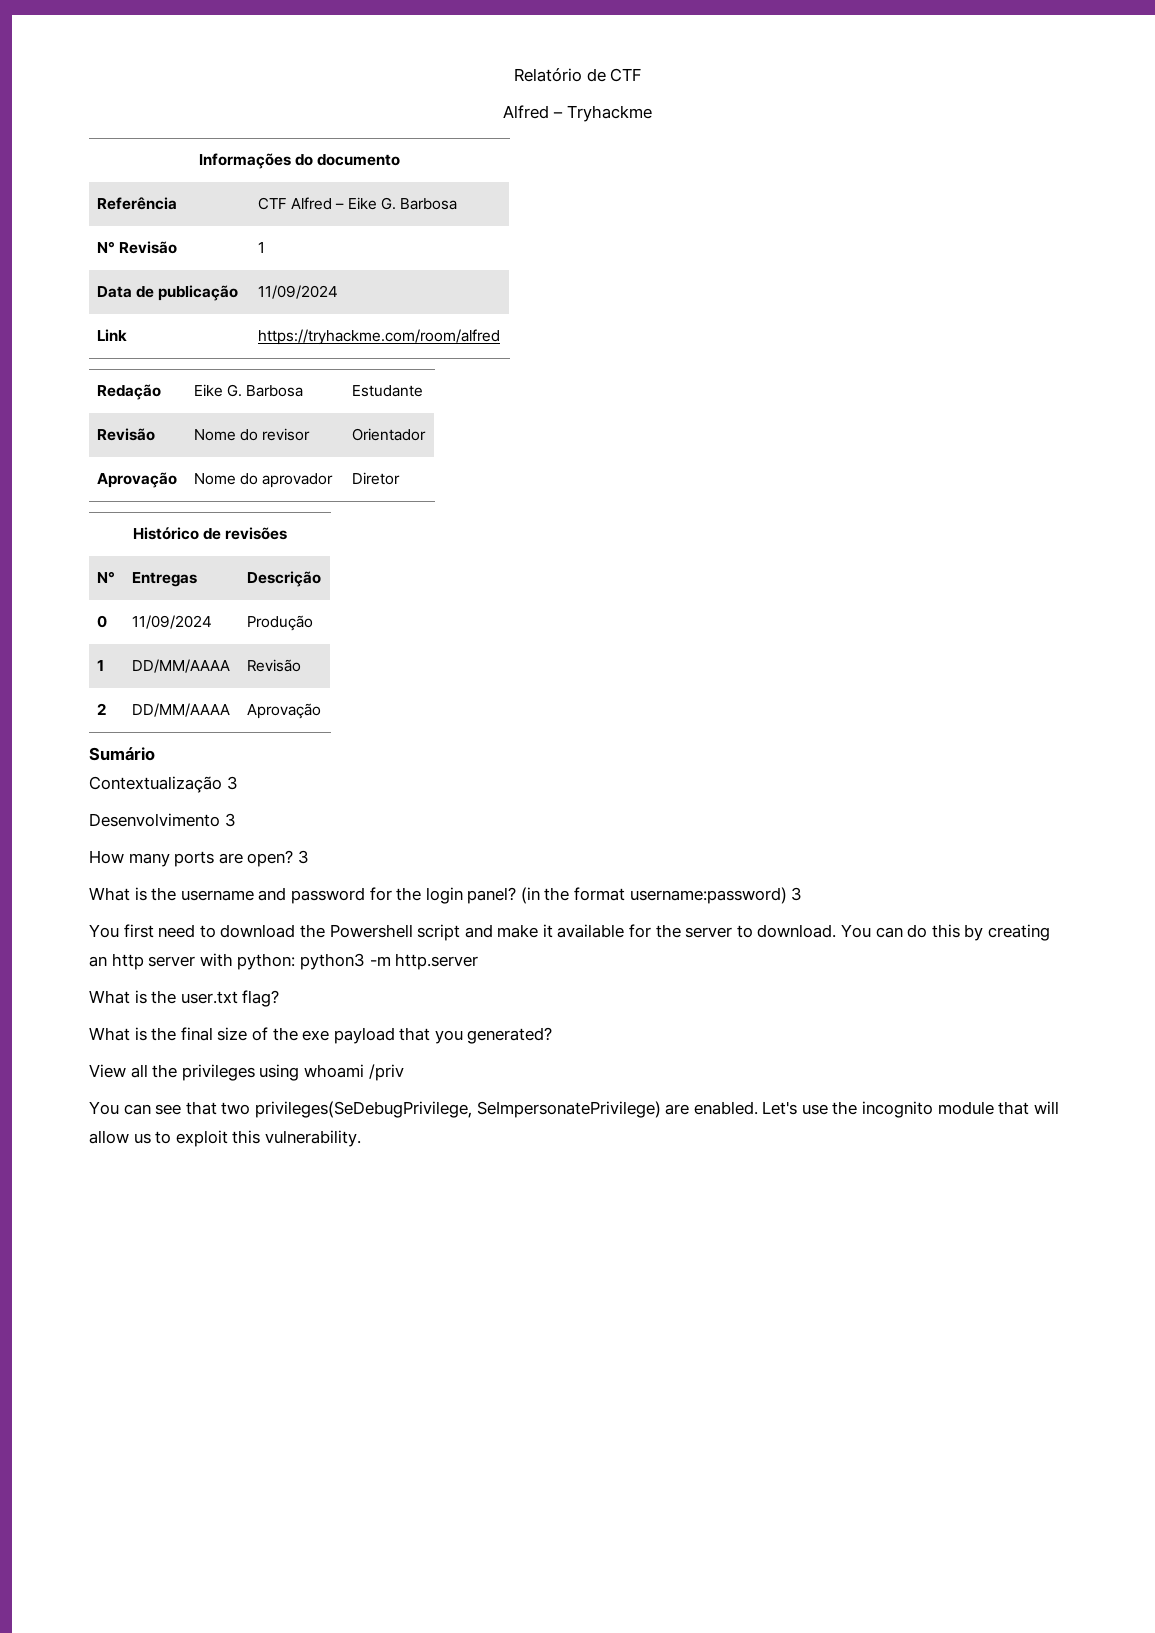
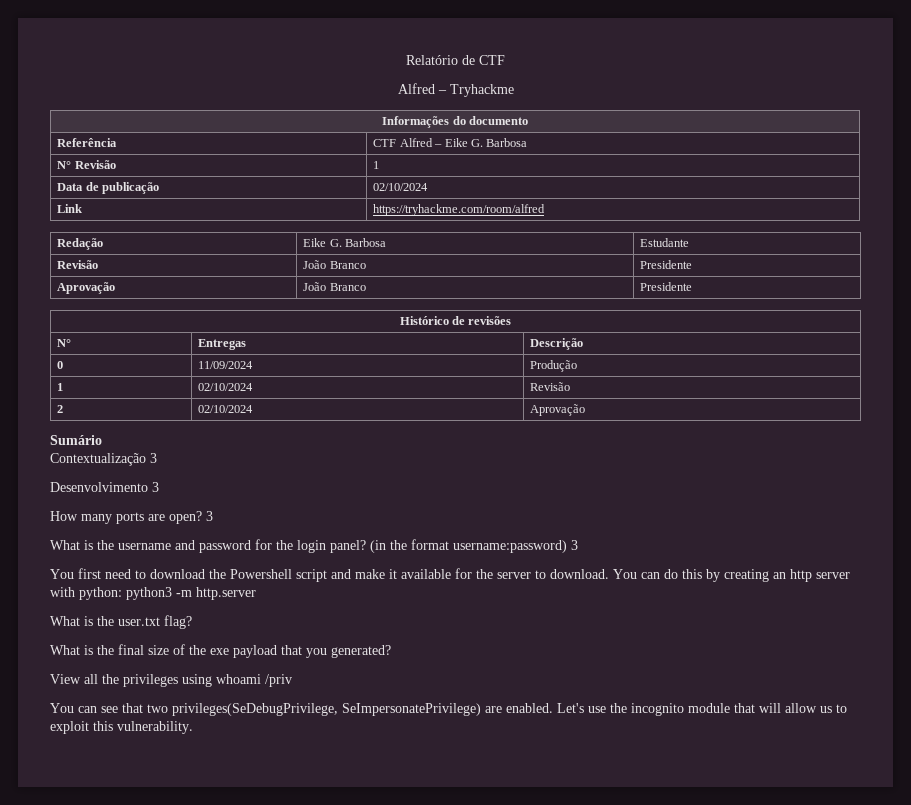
[258,285,339,299] 11/09/2024 -> [373,183,429,191] 02/10/2024
[194,428,311,441] [352,428,427,441] [97,472,178,488] [194,473,334,488] [352,472,401,485] Nome do revisor | Orientador // Aprovação | Nome do aprovador | Diretor -> [303,260,366,269] [640,260,693,269] [57,282,116,294] [303,282,366,291] [640,282,693,291] João Branco | Presidente // Aprovação | João Branco | Presidente
[132,659,231,673] DD/MM/AAAA -> [198,383,254,391] 02/10/2024
[132,703,231,717] DD/MM/AAAA -> [198,405,254,413] 02/10/2024

